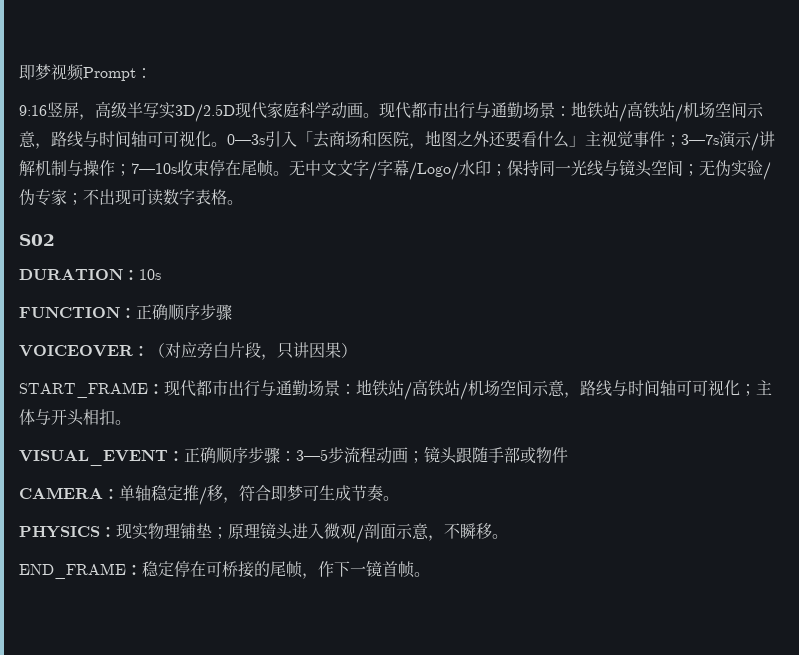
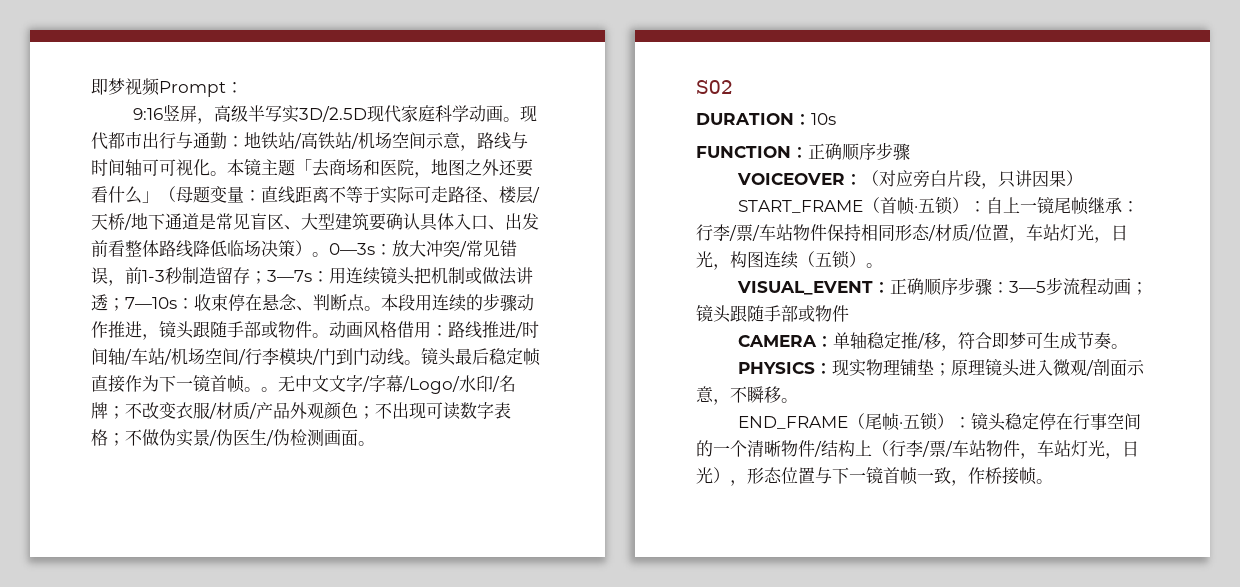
[523,102,555,118] 场景 -> (227, 140) none
[227,131,297,148] 0—3s引入 -> [227,158,295,176] 本镜主题
[585,131,775,151] [19,159,274,177] 主视觉事件；3—7s演示/讲解机制与操作；7—10s收束停在尾帧 -> [159,186,540,204] [91,213,539,231] [91,240,517,258] [91,266,533,286] [91,293,534,312] [91,320,539,340] [91,347,541,366] [91,374,261,393] （母题变量：直线距离不等于实际可走路径、楼层/天桥/地下通道是常见盲区、大型建筑要确认具体入口、出发前看整体路线降低临场决策）。0—3s：放大冲突/常见错误，前1-3秒制造留存；3—7s：用连续镜头把机制或做法讲透；7—10s：收束停在悬念、判断点。本段用连续的步骤动作推进，镜头跟随手部或物件。动画风格借用：路线推进/时间轴/车站/机场空间/行李模块/门到门动线。镜头最后稳定帧直接作为下一镜首帧。
[491,159,771,180] [19,189,67,206] ；保持同一光线与镜头空间；无伪实验/伪专家 -> [492,375,516,392] [91,402,358,420] /名牌；不改变衣服/材质/产品外观颜色
(227, 197) none -> [108,429,358,447] ；不做伪实景/伪医生/伪检测画面
[148,379,772,400] [19,409,115,426] ：现代都市出行与通勤场景：地铁站/高铁站/机场空间示意，路线与时间轴可可视化；主体与开头相扣 -> [863,196,1140,215] [696,224,1128,243] [696,250,866,270] （首帧·五锁）：自上一镜尾帧继承：行李/票/车站物件保持相同形态/材质/位置，车站灯光，日光，构图连续（五锁）
[126,560,398,579] ：稳定停在可桥接的尾帧，作下一镜首 -> [848,412,1142,431] [696,440,1139,459] [696,466,1019,486] （尾帧·五锁）：镜头稳定停在行事空间的一个清晰物件/结构上（行李/票/车站物件，车站灯光，日光），形态位置与下一镜首帧一致，作桥接

